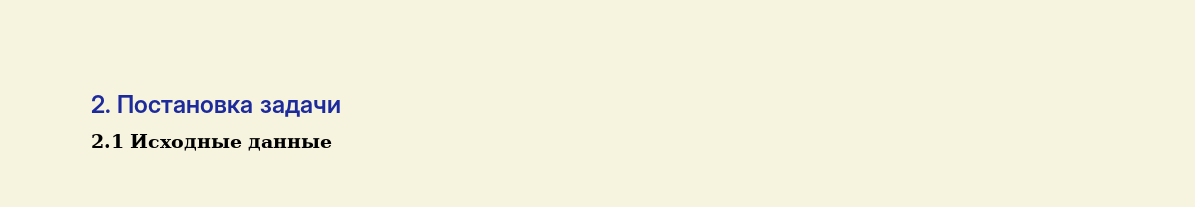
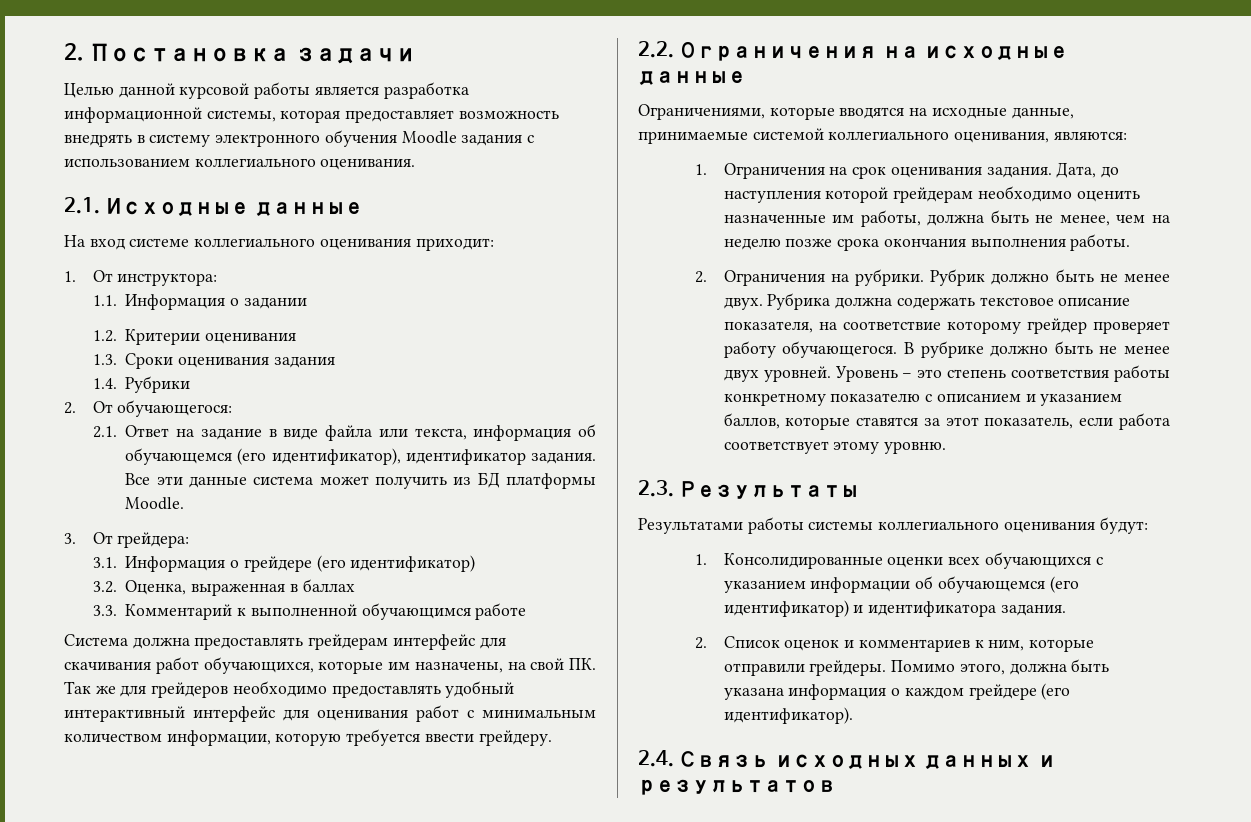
[91,134,332,151] 2.1 Исходные данные -> [64,82,469,99] [64,107,559,123] [64,130,535,147] [64,158,416,170] [64,197,363,216] [64,235,494,251] [64,270,218,286] [92,294,307,310] [92,329,297,345] [92,353,335,369] [92,376,191,393] [64,400,233,417] [92,424,596,441] [125,448,596,465] [125,472,596,489] [125,497,185,510] [64,532,190,548] [92,555,476,572] [92,579,355,596] [92,603,527,620] [64,634,506,650] [64,657,596,674] [64,681,515,698] [64,705,596,722] [64,729,552,746] [638,41,1069,61] [638,71,746,85] [638,104,1074,120] [638,128,1127,144] [695,162,1120,179] [723,186,1140,203] [723,210,1170,227] [723,234,1131,251] [695,269,1170,286] [723,293,1131,310] [723,318,1170,334] [723,341,1170,358] [723,365,1170,382] [723,393,1123,406] [723,413,1170,430] [723,441,947,454] [638,480,860,499] [638,517,1148,534] [695,552,1103,569] [723,576,1079,593] [723,600,1066,617] [695,636,1095,652] [723,659,1110,676] [723,683,1071,700] [723,707,853,724] [638,750,1056,769] [638,779,836,795] Целью данной курсовой работы является разработка информационной системы, которая предоставляет возможность внедрять в систему электронного обучения Moodle задания с использованием коллегиального оценивания. // 2.1. Исходные данные // На вход системе коллегиального оценивания приходит: // 1. От инструктора: // 1.1. Информация о задании // 1.2. Критерии оценивания // 1.3. Сроки оценивания задания // 1.4. Рубрики // 2. От обучающегося: // 2.1. Ответ на задание в виде файла или текста, информация об обучающемся (его идентификатор), идентификатор задания. Все эти данные система может получить из БД платформы Moodle. // 3. От грейдера: // 3.1. Информация о грейдере (его идентификатор) // 3.2. Оценка, выраженная в баллах // 3.3. Комментарий к выполненной обучающимся работе // Система должна предоставлять грейдерам интерфейс для скачивания работ обучающихся, которые им назначены, на свой ПК. Так же для грейдеров необходимо предоставлять удобный интерактивный интерфейс для оценивания работ с минимальным количеством информации, которую требуется ввести грейдеру. // 2.2. Ограничения на исходные данные // Ограничениями, которые вводятся на исходные данные, принимаемые системой коллегиального оценивания, являются: // 1. Ограничения на срок оценивания задания. Дата, до наступления которой грейдерам необходимо оценить назначенные им работы, должна быть не менее, чем на неделю позже срока окончания выполнения работы. // 2. Ограничения на рубрики. Рубрик должно быть не менее двух. Рубрика должна содержать текстовое описание показателя, на соответствие которому грейдер проверяет работу обучающегося. В рубрике должно быть не менее двух уровней. Уровень – это степень соответствия работы конкретному показателю с описанием и указанием баллов, которые ставятся за этот показатель, если работа соответствует этому уровню. // 2.3. Результаты // Результатами работы системы коллегиального оценивания будут: // 1. Консолидированные оценки всех обучающихся с указанием информации об обучающемся (его идентификатор) и идентификатора задания. // 2. Список оценок и комментариев к ним, которые отправили грейдеры. Помимо этого, должна быть указана информация о каждом грейдере (его идентификатор). // 2.4. Связь исходных данных и результатов

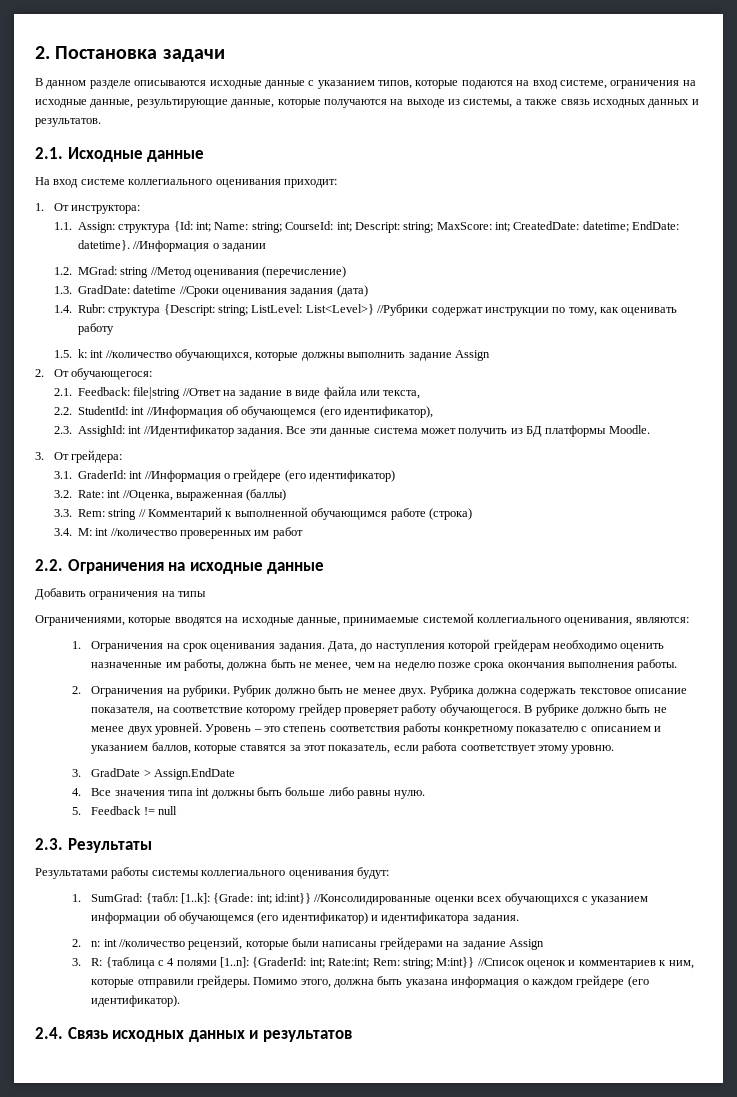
[64,82,469,99] [64,107,559,123] [64,130,535,147] [64,158,416,170] Целью данной курсовой работы является разработка информационной системы, которая предоставляет возможность внедрять в систему электронного обучения Moodle задания с использованием коллегиального оценивания. -> [35,78,696,89] [35,99,699,108] [35,118,101,127] В данном разделе описываются исходные данные с указанием типов, которые подаются на вход системе, ограничения на исходные данные, результирующие данные, которые получаются на выходе из системы, а также связь исходных данных и результатов.
[125,294,226,310] Информация -> [77,221,680,233] [77,240,210,252] Assign: структура {Id: int; Name: string; CourseId: int; Descript: string; MaxScore: int; CreatedDate: datetime; EndDate: datetime}. //Информация
[125,329,297,345] Критерии оценивания -> [77,266,347,278] MGrad: string //Метод оценивания (перечисление)
[125,353,174,369] Сроки -> [77,285,219,297] GradDate: datetime //Сроки
(335, 362) none -> [336,285,368,297] (дата)
[125,376,191,393] Рубрики -> [77,304,678,316] [77,323,114,335] [53,349,490,361] Rubr: структура {Descript: string; ListLevel: List<Level>} //Рубрики содержат инструкции по тому, как оценивать работу // 1.5. k: int //количество обучающихся, которые должны выполнить задание Assign
[125,425,170,437] Ответ -> [77,387,221,399] Feedback: file|string //Ответ
[473,425,572,441] информация -> [53,406,223,418] // 2.2. StudentId: int //Информация
[405,449,526,465] идентификатор -> [53,425,234,437] // 2.3. AssighId: int //Идентификатор
[125,556,226,572] Информация -> [77,470,221,482] GraderId: int //Информация
[125,579,355,596] [92,605,117,616] Оценка, выраженная в баллах // 3.3. -> [77,489,287,501] [53,509,146,520] Rate: int //Оценка, выраженная (баллы) // 3.3. Rem: string //
[64,634,506,650] [64,657,596,674] [64,681,515,698] [64,705,596,722] [64,729,552,746] // Система должна предоставлять грейдерам интерфейс для скачивания работ обучающихся, которые им назначены, на свой ПК. Так же для грейдеров необходимо предоставлять удобный интерактивный интерфейс для оценивания работ с минимальным количеством информации, которую требуется ввести грейдеру. -> [428,508,472,520] [53,527,303,539] (строка) // 3.4. M: int //количество проверенных им работ
(746, 78) none -> [35,588,207,600] // Добавить ограничения на типы
(947, 447) none -> [72,768,235,780] [72,787,425,799] [72,806,177,815] // 3. GradDate > Assign.EndDate // 4. Все значения типа int должны быть больше либо равны нулю. // 5. Feedback != null
[723,553,883,569] Консолидированные -> [91,893,432,905] SumGrad: {табл: [1..k]: {Grade: int; id:int}} //Консолидированные
[723,636,780,648] Список -> [91,937,544,950] [72,957,525,969] n: int //количество рецензий, которые были написаны грейдерами на задание Assign // 3. R: {таблица с 4 полями [1..n]: {GraderId: int; Rate:int; Rem: string; M:int}} //Список

